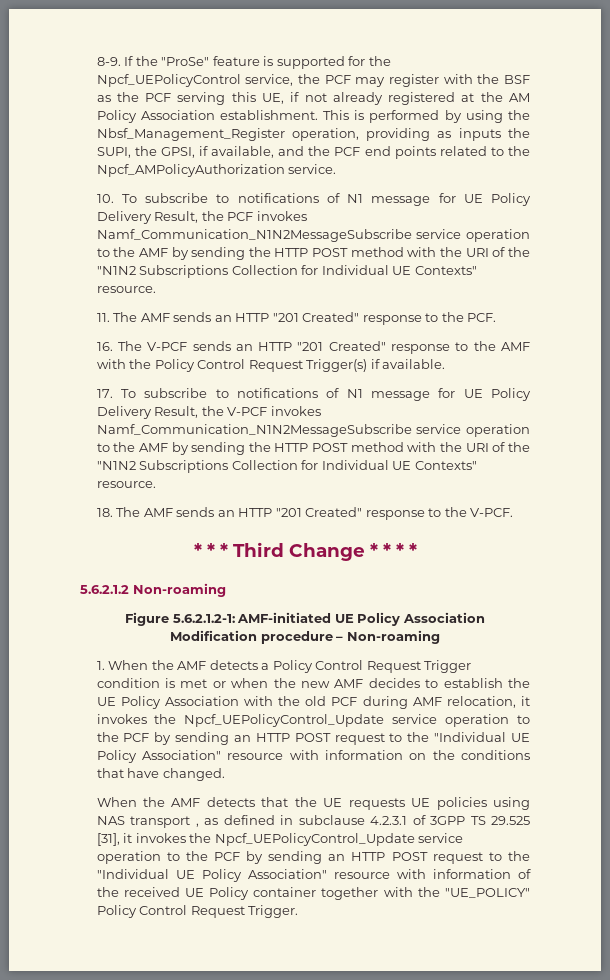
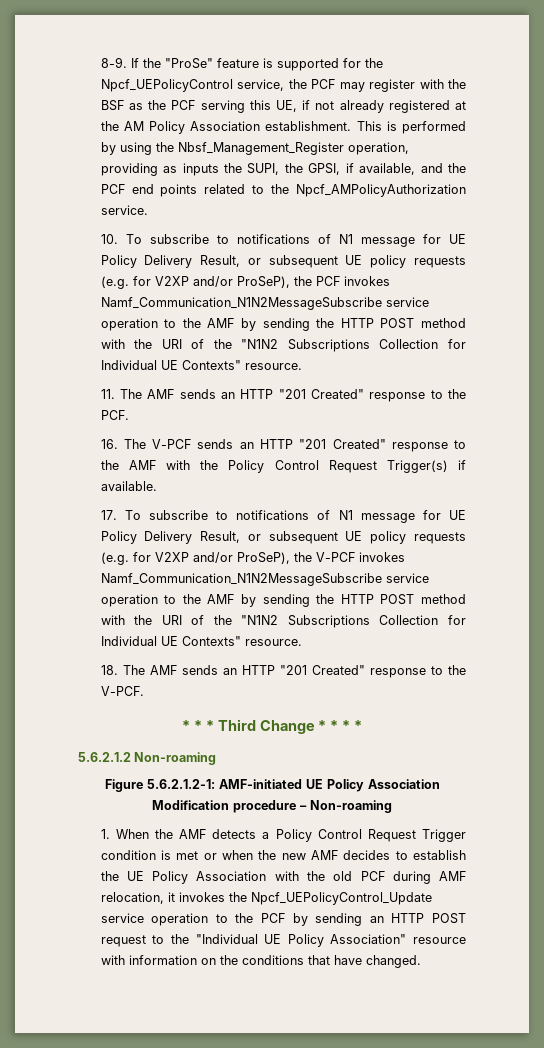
(199, 217) none -> [247,255,467,268] [100,276,290,289] or subsequent UE policy requests (e.g. for V2XP and/or ProSeP),
(199, 412) none -> [247,531,467,544] [100,552,290,565] or subsequent UE policy requests (e.g. for V2XP and/or ProSeP),
[96,797,530,810] [96,815,530,828] [96,833,464,846] [96,851,530,864] [96,869,531,882] [96,887,530,900] [96,905,299,918] // When the AMF detects that the UE requests UE policies using NAS transport , as defined in subclause 4.2.3.1 of 3GPP TS 29.525 [31], it invokes the Npcf_UEPolicyControl_Update service operation to the PCF by sending an HTTP POST request to the "Individual UE Policy Association" resource with information of the received UE Policy container together with the "UE_POLICY" Policy Control Request Trigger. -> (421, 961) none

